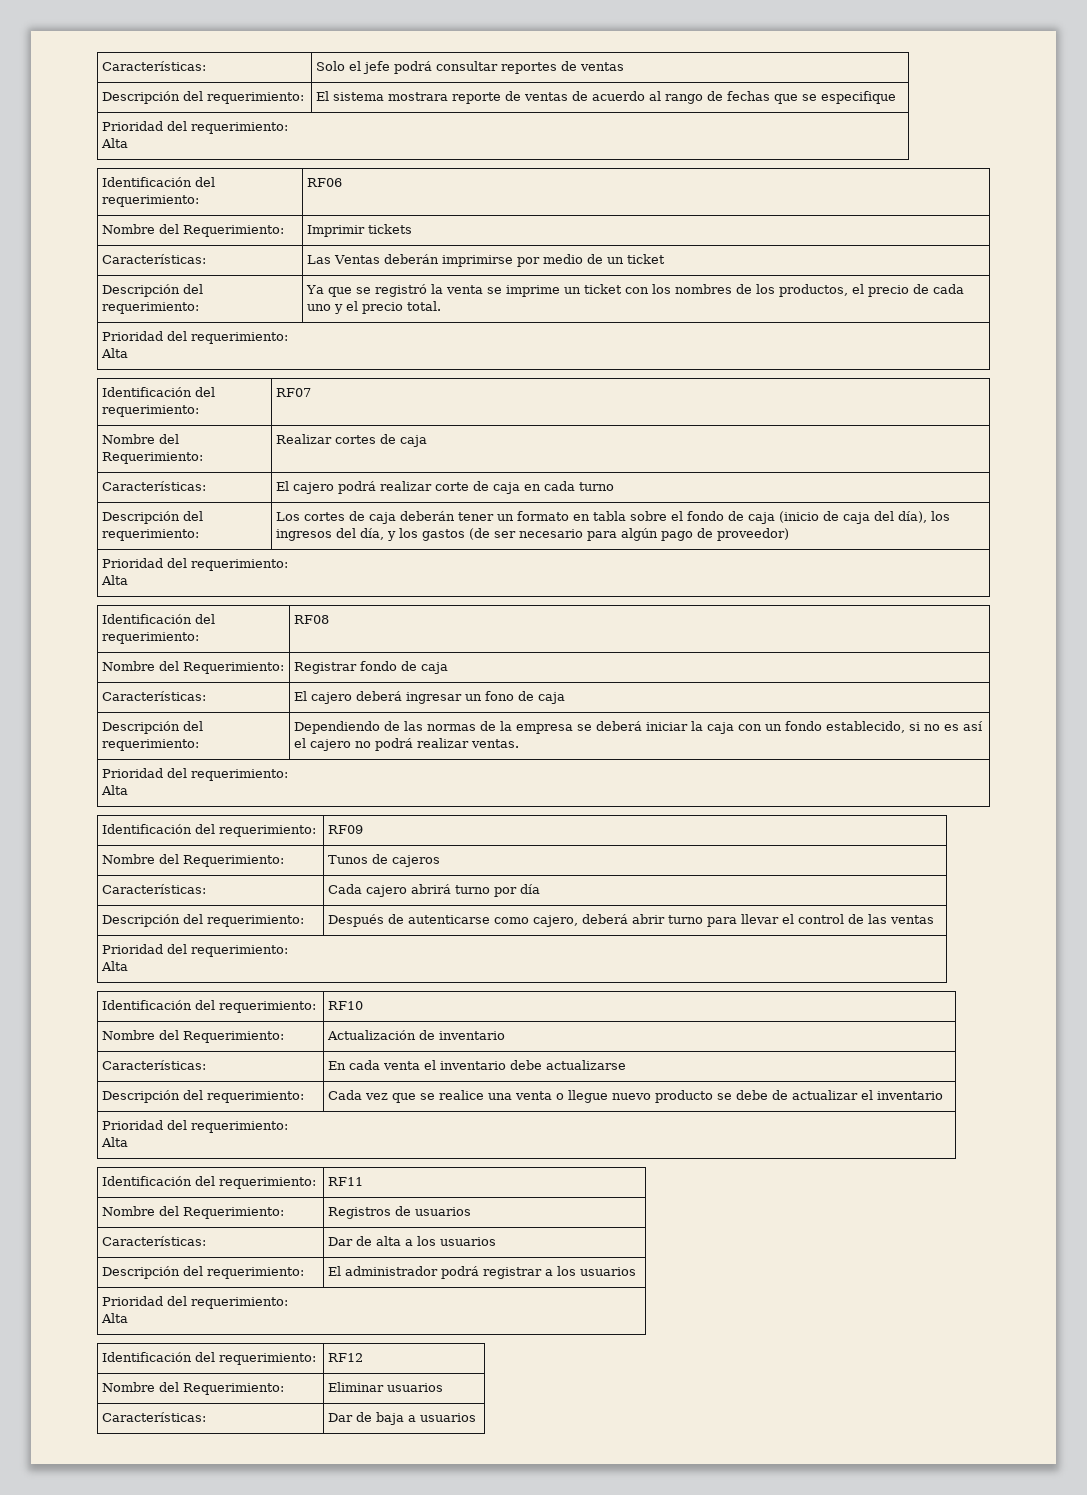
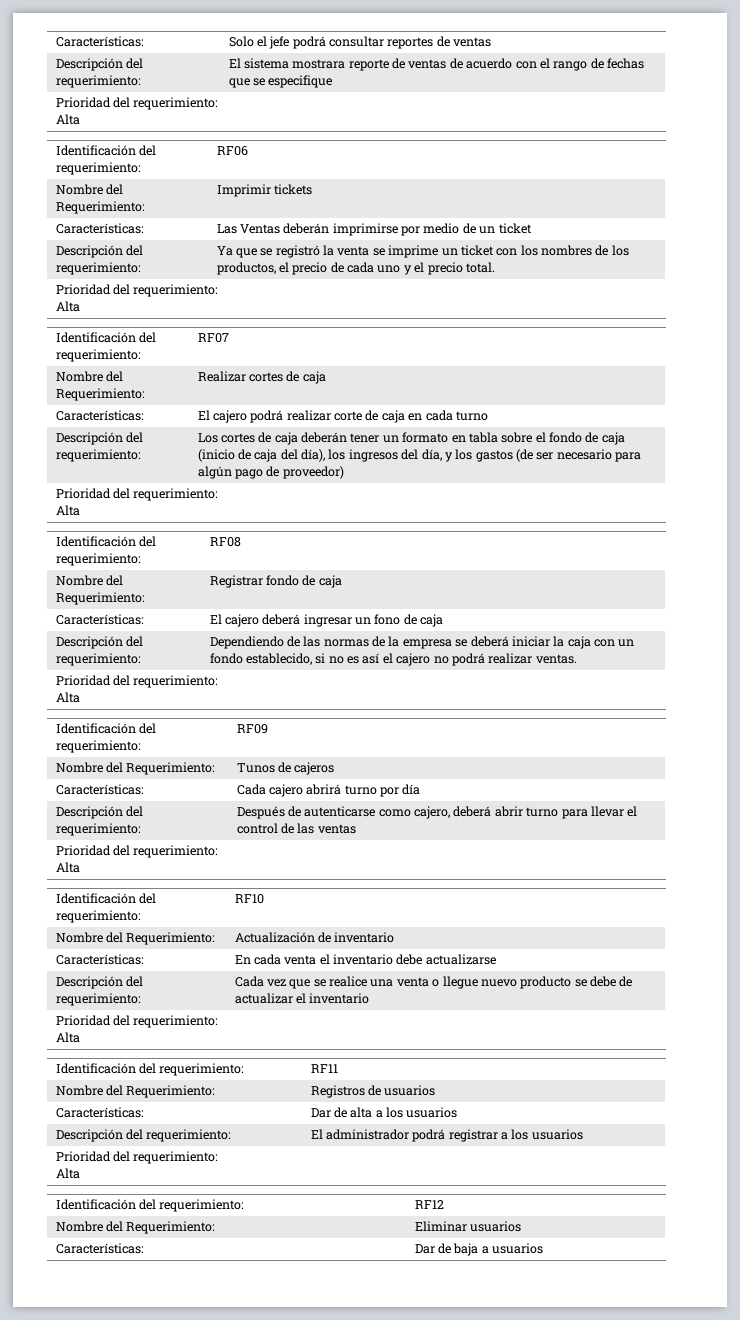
[649,91,662,101] al -> [515,58,550,69] con el

